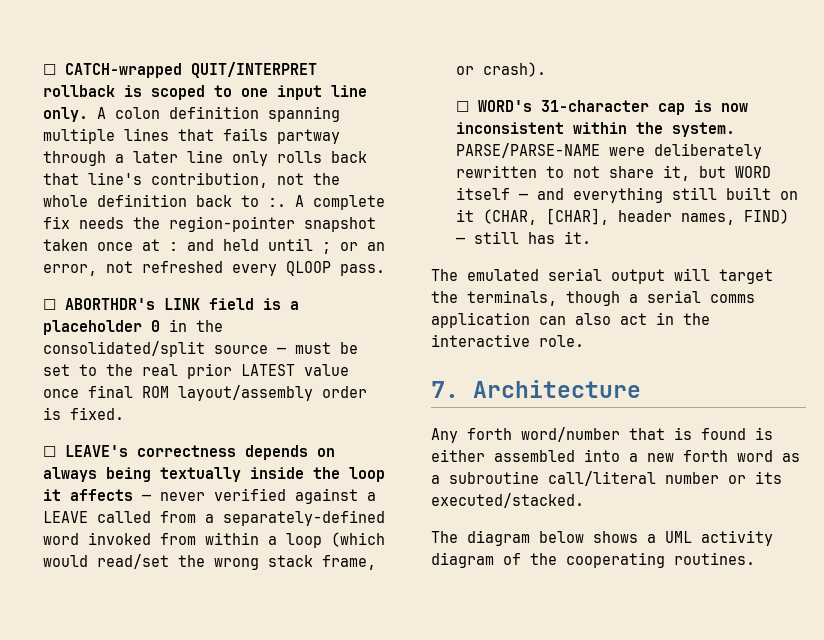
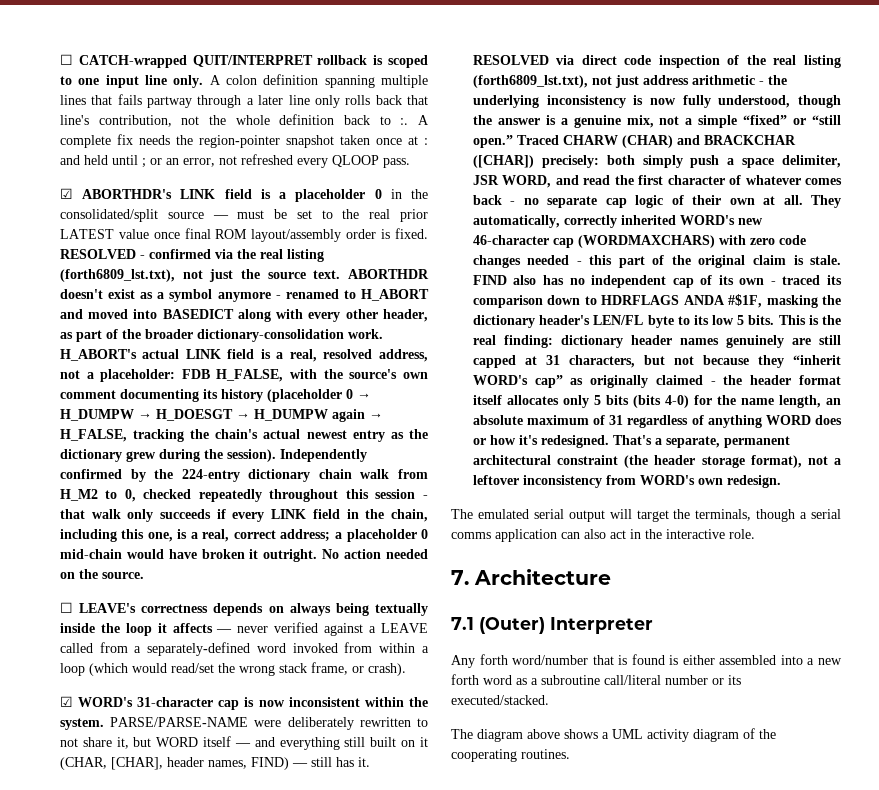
[43,299,57,310] ☐ -> [59,188,73,199] ☑
(125, 413) none -> [59,249,324,262] [59,269,429,282] [59,289,429,302] [59,309,428,322] [59,329,383,342] [59,349,428,362] [59,369,428,382] [59,389,371,402] [59,409,383,422] [59,429,428,442] [59,449,367,462] [59,469,428,482] [59,489,428,502] [59,509,429,522] [59,529,429,542] [59,549,428,562] [59,569,144,579] RESOLVED - confirmed via the real listing (forth6809_lst.txt), not just the source text. ABORTHDR doesn't exist as a symbol anymore - renamed to H_ABORT and moved into BASEDICT along with every other header, as part of the broader dictionary-consolidation work. H_ABORT's actual LINK field is a real, resolved address, not a placeholder: FDB H_FALSE, with the source's own comment documenting its history (placeholder 0 → H_DUMPW → H_DOESGT → H_DUMPW again → H_FALSE, tracking the chain's actual newest entry as the dictionary grew during the session). Independently confirmed by the 224-entry dictionary chain walk from H_M2 to 0, checked repeatedly throughout this session - that walk only succeeds if every LINK field in the chain, including this one, is a real, correct address; a placeholder 0 mid-chain would have broken it outright. No action needed on the source.
[456,101,470,112] ☐ -> [59,696,73,707] ☑
(592, 237) none -> [472,55,841,68] [472,75,787,88] [472,95,841,108] [472,115,841,128] [472,135,796,148] [472,155,841,168] [472,175,843,188] [472,195,842,208] [472,215,763,228] [472,235,806,248] [472,255,841,268] [472,275,842,288] [472,294,841,308] [472,315,841,328] [472,335,841,348] [472,355,841,368] [472,375,841,388] [472,395,841,408] [472,415,842,428] [472,435,790,448] [472,455,841,468] [472,475,781,488] RESOLVED via direct code inspection of the real listing (forth6809_lst.txt), not just address arithmetic - the underlying inconsistency is now fully understood, though the answer is a genuine mix, not a simple “fixed” or “still open.” Traced CHARW (CHAR) and BRACKCHAR ([CHAR]) precisely: both simply push a space delimiter, JSR WORD, and read the first character of whatever comes back - no separate cap logic of their own at all. They automatically, correctly inherited WORD's new 46-character cap (WORDMAXCHARS) with zero code changes needed - this part of the original claim is stale. FIND also has no independent cap of its own - traced its comparison down to HDRFLAGS ANDA #$1F, masking the dictionary header's LEN/FL byte to its low 5 bits. This is the real finding: dictionary header names genuinely are still capped at 31 characters, but not because they “inherit WORD's cap” as originally claimed - the header format itself allocates only 5 bits (bits 4-0) for the name length, an absolute maximum of 31 regardless of anything WORD does or how it's redesigned. That's a separate, permanent architectural constraint (the header storage format), not a leftover inconsistency from WORD's own redesign.
(641, 389) none -> [451,617,653,634] // 7.1 (Outer) Interpreter
[539,531,584,543] below -> [527,729,560,739] above

